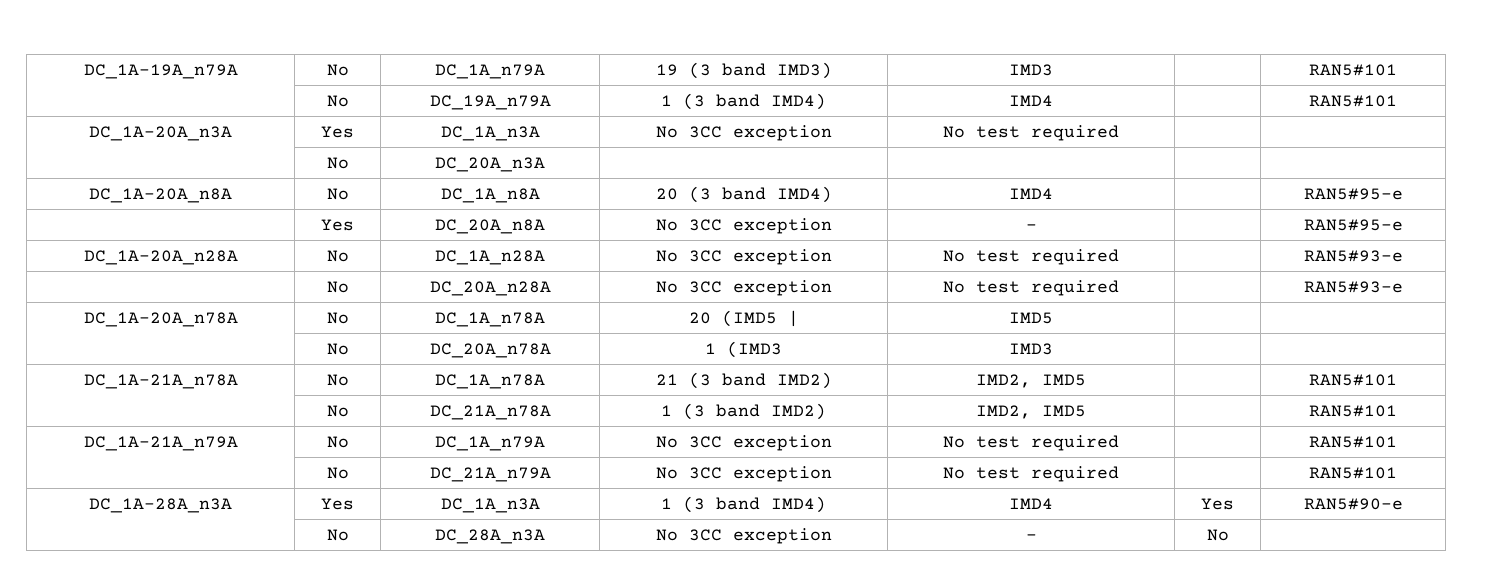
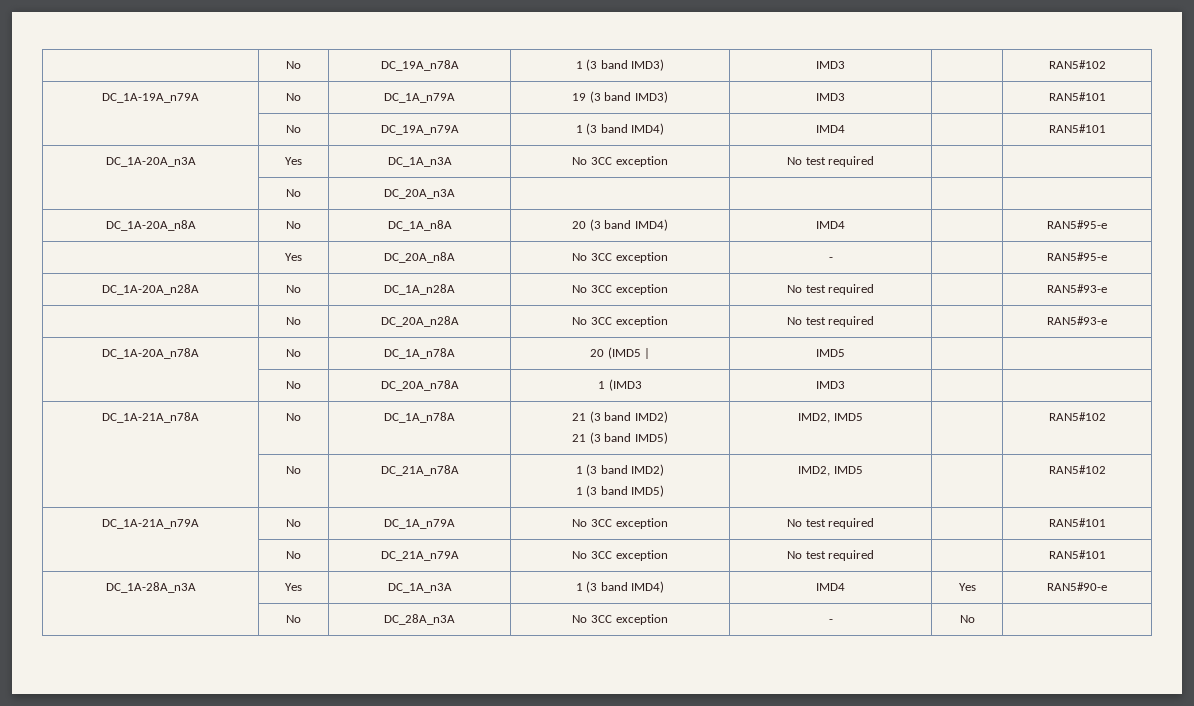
(83, 71) none -> [286,61,301,69] [380,60,459,71] [575,59,665,71] [816,61,845,69] [1048,60,1106,69] | No | DC_19A_n78A | 1 (3 band IMD3) | IMD3 | | RAN5#102 //
[976,374,1086,388] [1309,374,1397,386] | IMD2, IMD5 | | RAN5#101 -> [572,432,668,444] [798,413,863,423] [1048,412,1106,421] // 21 (3 band IMD5) | IMD2, IMD5 | | RAN5#102
[976,405,1086,419] [1309,405,1397,417] | IMD2, IMD5 | | RAN5#101 -> [575,485,665,497] [798,466,863,476] [1048,465,1106,474] // 1 (3 band IMD5) | IMD2, IMD5 | | RAN5#102

